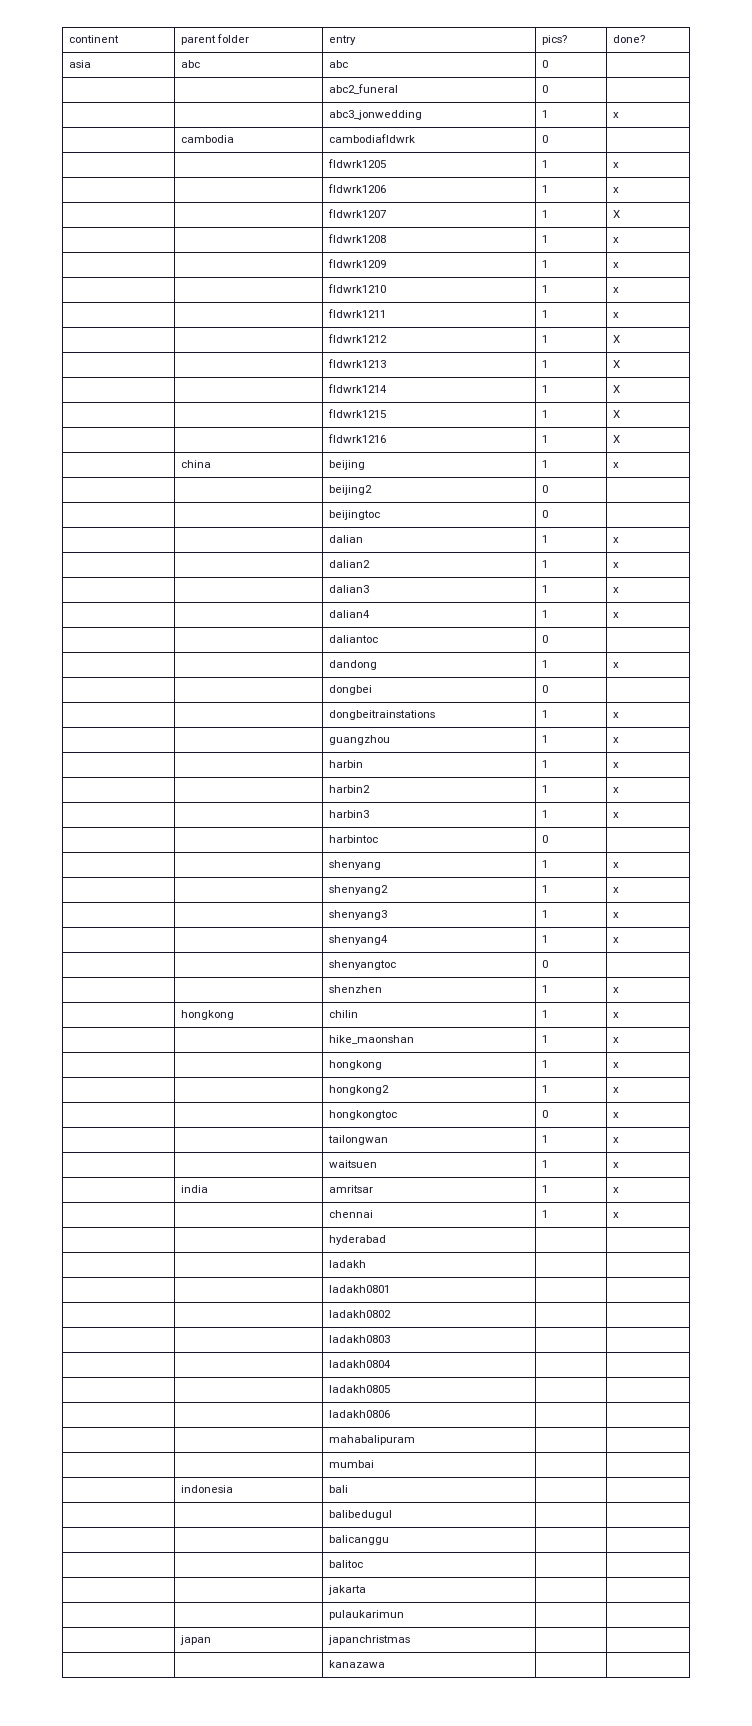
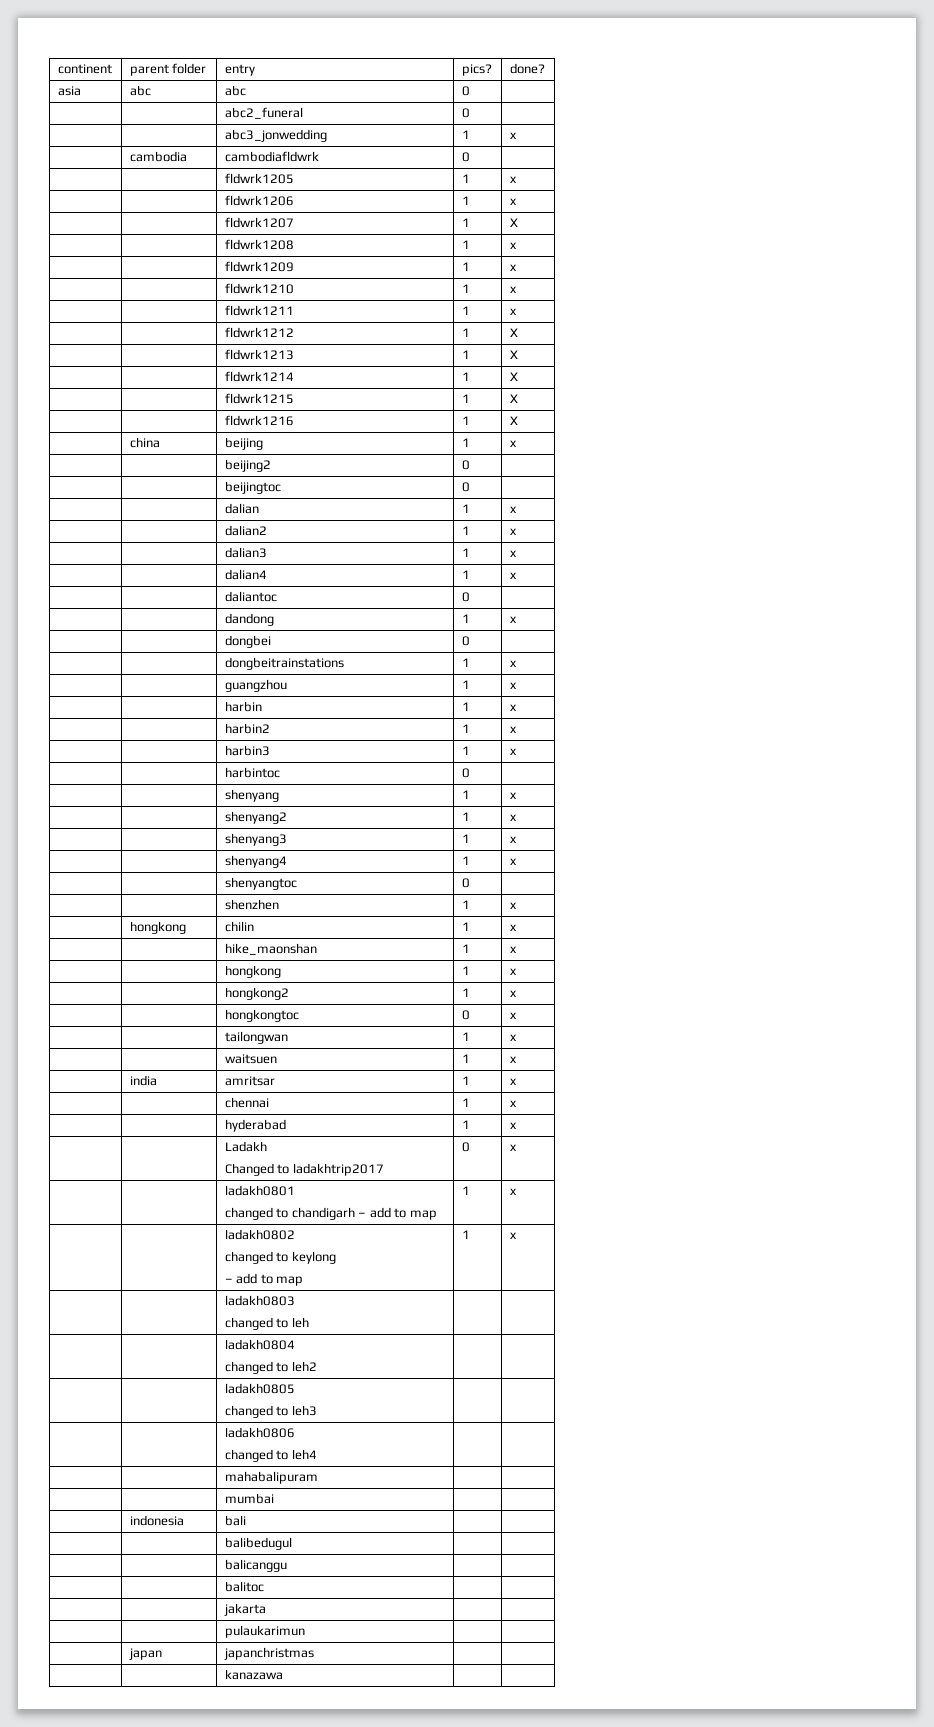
[328,1260,366,1268] [328,1285,390,1293] [328,1310,391,1318] [328,1335,390,1343] [328,1360,391,1368] [328,1385,390,1393] [328,1410,390,1418] | // | | ladakh | | // | | ladakh0801 | | // | | ladakh0802 | | // | | ladakh0803 | | // | | ladakh0804 | | // | | ladakh0805 | | // | | ladakh0806 -> [461,1120,470,1129] [509,1122,517,1129] [224,1141,267,1152] [224,1163,384,1176] [461,1142,470,1152] [509,1144,517,1151] [224,1185,295,1196] [224,1207,437,1220] [461,1186,470,1195] [509,1188,517,1195] [224,1229,295,1240] [224,1251,336,1264] [224,1273,304,1286] [461,1230,470,1239] [509,1232,517,1239] [224,1295,295,1306] [224,1317,309,1330] [224,1339,295,1350] [224,1361,317,1374] [224,1383,295,1394] [224,1405,317,1418] [224,1427,295,1438] [224,1449,317,1462] 1 | x // | | Ladakh // Changed to ladakhtrip2017 | 0 | x // | | ladakh0801 // changed to chandigarh – add to map | 1 | x // | | ladakh0802 // changed to keylong // – add to map | 1 | x // | | ladakh0803 // changed to leh | | // | | ladakh0804 // changed to leh2 | | // | | ladakh0805 // changed to leh3 | | // | | ladakh0806 // changed to leh4

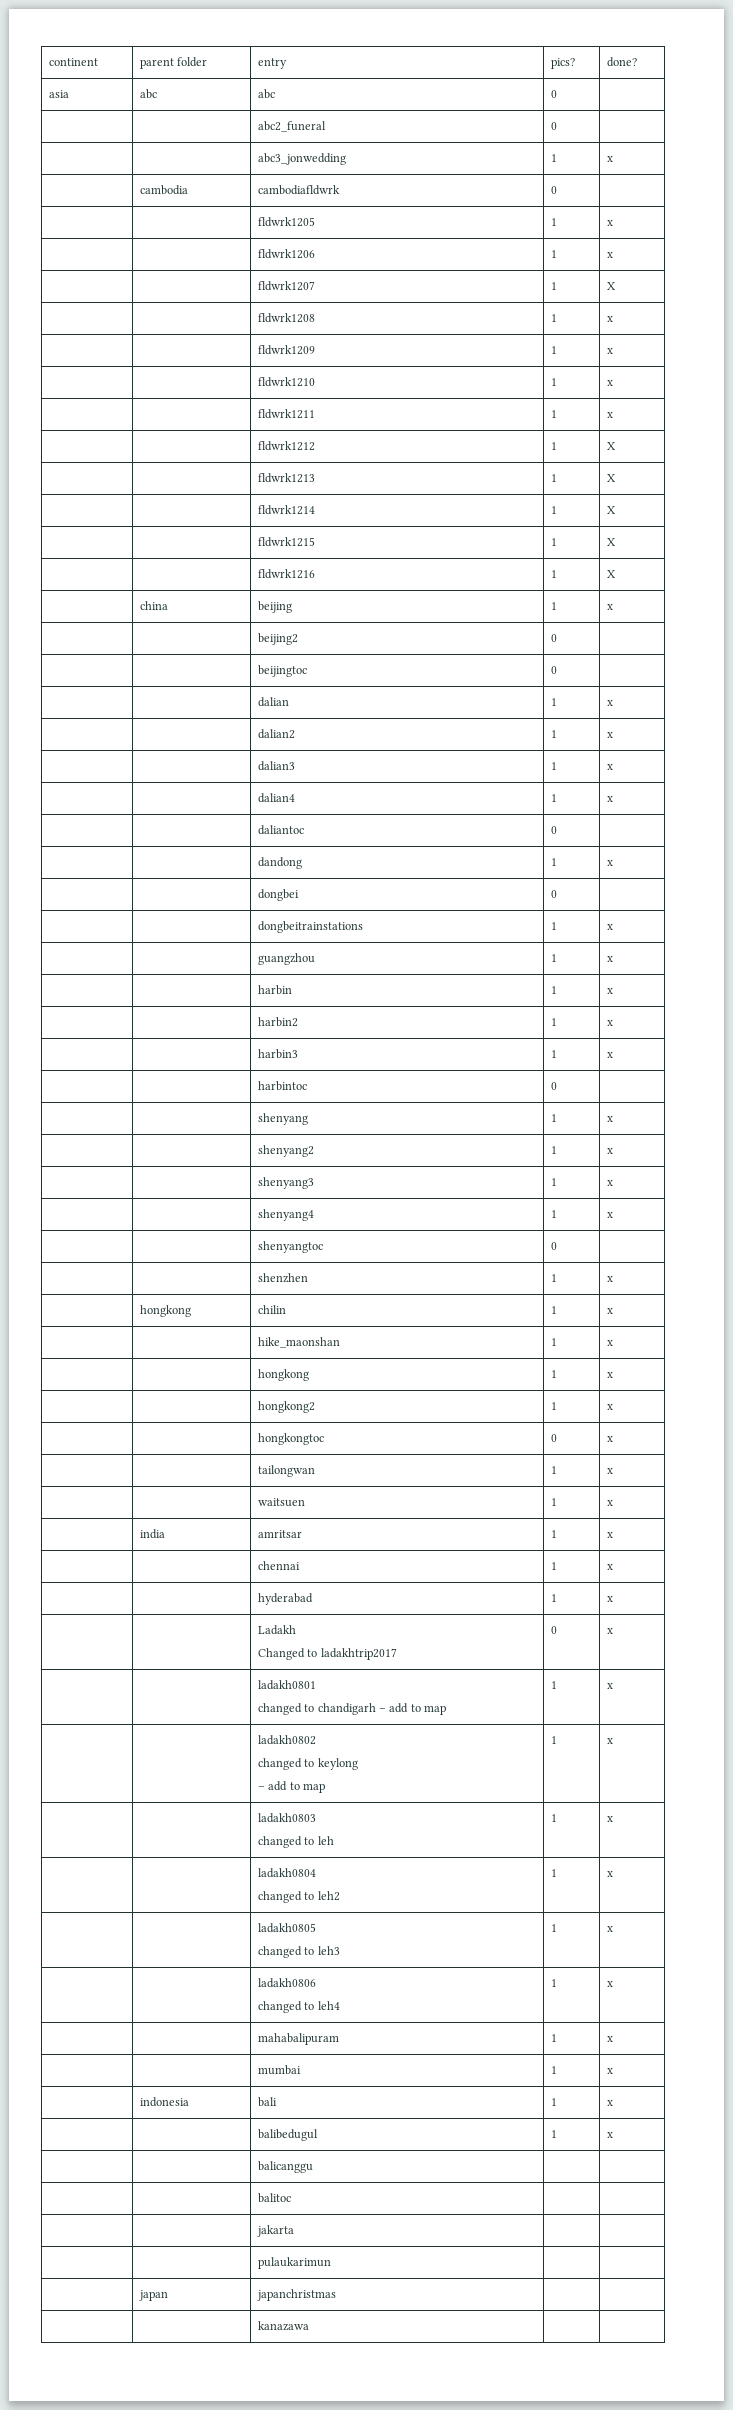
(309, 1322) | -> [550,1814,557,1822] [606,1816,613,1822] 1 | x
(317, 1366) | -> [550,1869,557,1877] [606,1871,613,1877] 1 | x
(317, 1410) | -> [550,1924,557,1932] [606,1926,613,1932] 1 | x
(317, 1454) | -> [550,1979,557,1987] [606,1981,613,1987] 1 | x
(318, 1477) | -> [550,2034,557,2042] [606,2036,613,2042] 1 | x
(274, 1498) | -> [550,2066,557,2074] [606,2068,613,2074] 1 | x
(246, 1520) | -> [550,2098,557,2106] [606,2100,613,2106] 1 | x
(292, 1543) | -> [550,2130,557,2138] [606,2132,613,2138] 1 | x

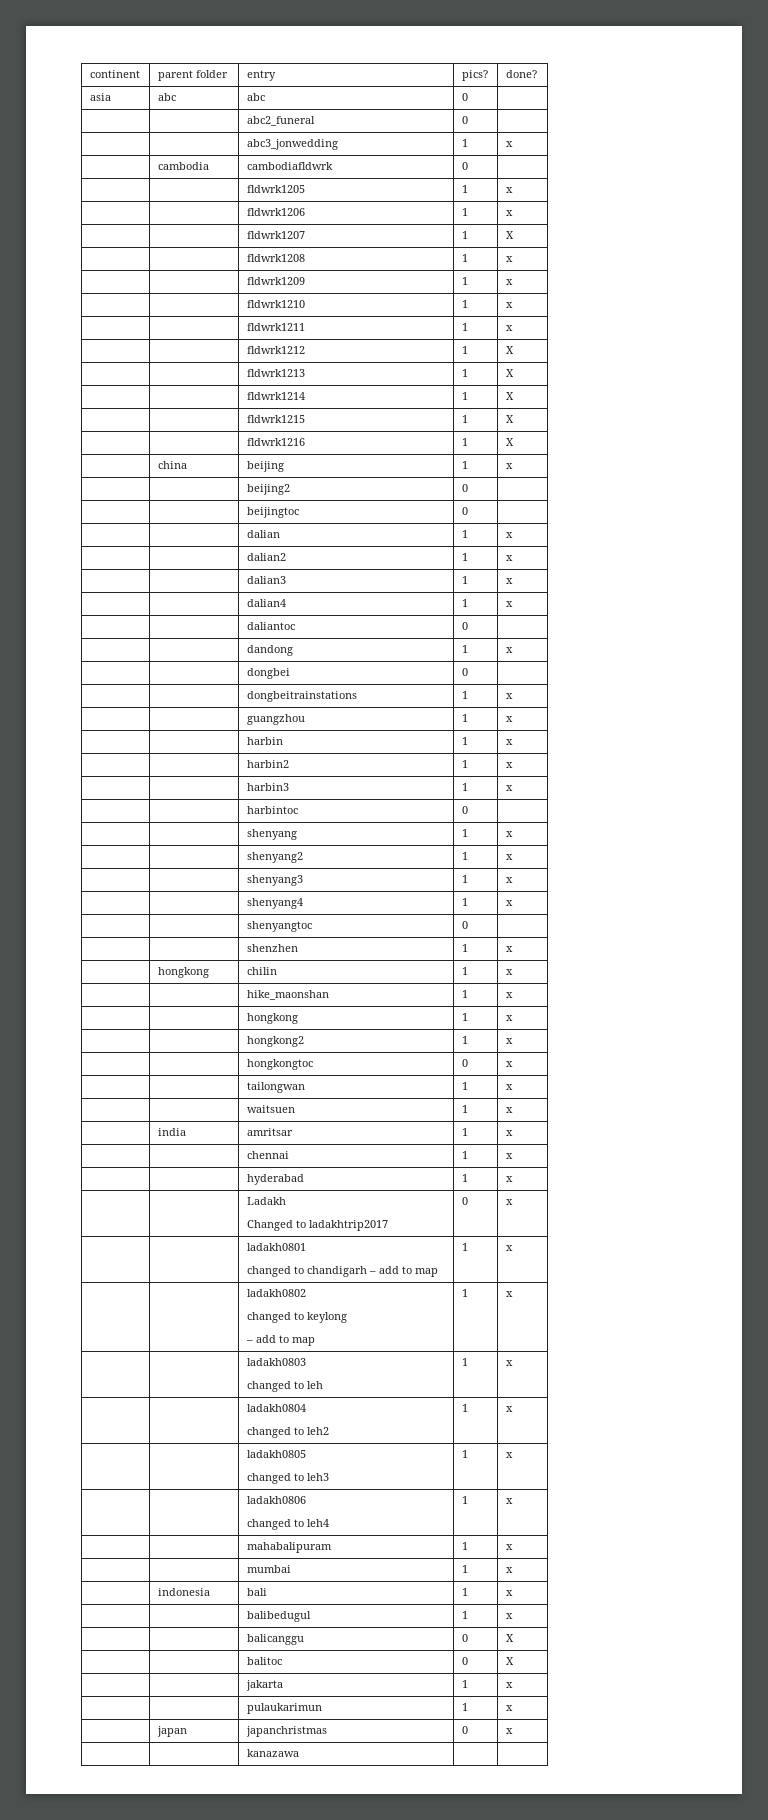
(313, 2167) | -> [461,1634,468,1642] [505,1634,514,1642] 0 | X
(291, 2198) | -> [461,1657,468,1665] [505,1657,514,1665] 0 | X
(294, 2231) | -> [461,1680,468,1688] [505,1682,513,1688] 1 | x
(331, 2263) | -> [461,1703,468,1711] [505,1705,513,1711] 1 | x
(336, 2295) | -> [461,1726,468,1734] [505,1728,513,1734] 0 | x

